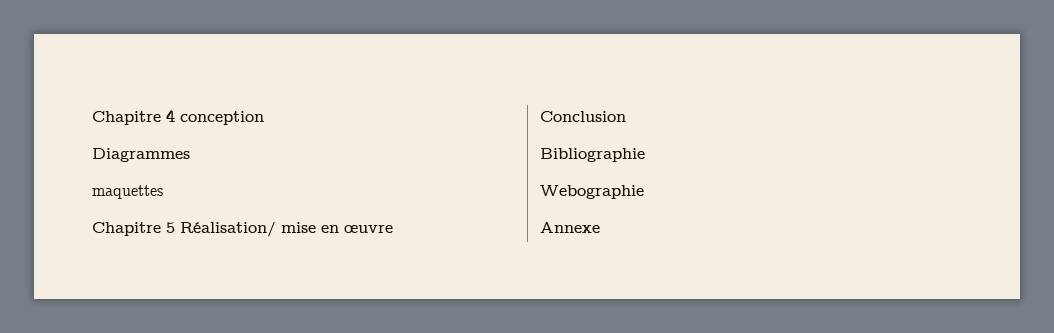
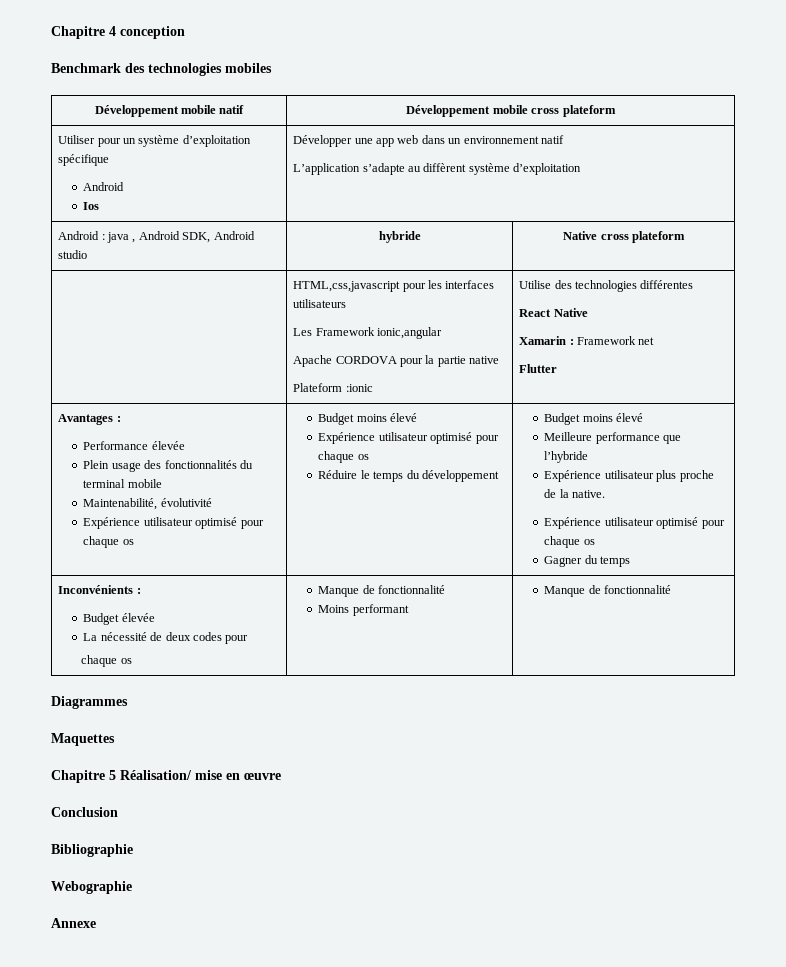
(264, 118) none -> [51,63,272,76] [94,105,245,117] [406,105,616,117] [58,135,251,147] [58,154,110,166] [83,182,125,191] [83,202,100,210] [293,135,564,147] [293,163,582,175] [58,231,255,243] [58,250,88,259] [378,231,421,243] [563,231,685,243] [293,280,495,292] [293,299,347,308] [293,327,443,339] [293,355,500,367] [293,383,373,392] [519,280,694,292] [519,308,588,317] [519,336,655,345] [519,364,558,373] [58,414,121,425] [83,441,185,450] [83,460,253,472] [83,479,162,488] [83,498,212,510] [83,517,264,529] [83,536,134,548] [318,413,418,425] [318,432,499,444] [318,451,369,463] [318,470,499,482] [544,413,644,425] [544,432,682,444] [544,451,589,463] [544,470,714,482] [544,489,606,498] [544,517,725,529] [544,536,595,548] [544,555,631,567] [58,585,141,594] [83,613,155,625] [83,632,249,644] [81,655,132,667] [318,585,446,597] [318,604,409,616] [544,585,672,597] // Benchmark des technologies mobiles // Développement mobile natif | Développement mobile cross plateform // Utiliser pour un système d’exploitation spécifique // Android // Ios | Développer une app web dans un environnement natif // L’application s’adapte au diffèrent système d’exploitation // Android : java , Android SDK, Android studio | hybride | Native cross plateform // | HTML,css,javascript pour les interfaces utilisateurs // Les Framework ionic,angular // Apache CORDOVA pour la partie native // Plateform :ionic | Utilise des technologies différentes // React Native // Xamarin : Framework net // Flutter // Avantages : // Performance élevée // Plein usage des fonctionnalités du terminal mobile // Maintenabilité, évolutivité // Expérience utilisateur optimisé pour chaque os | Budget moins élevé // Expérience utilisateur optimisé pour chaque os // Réduire le temps du développement | Budget moins élevé // Meilleure performance que l’hybride // Expérience utilisateur plus proche de la native. // Expérience utilisateur optimisé pour chaque os // Gagner du temps // Inconvénients : // Budget élevée // La nécessité de deux codes pour // chaque os | Manque de fonctionnalité // Moins performant | Manque de fonctionnalité
[92,185,163,199] maquettes -> [51,733,115,746] Maquettes

